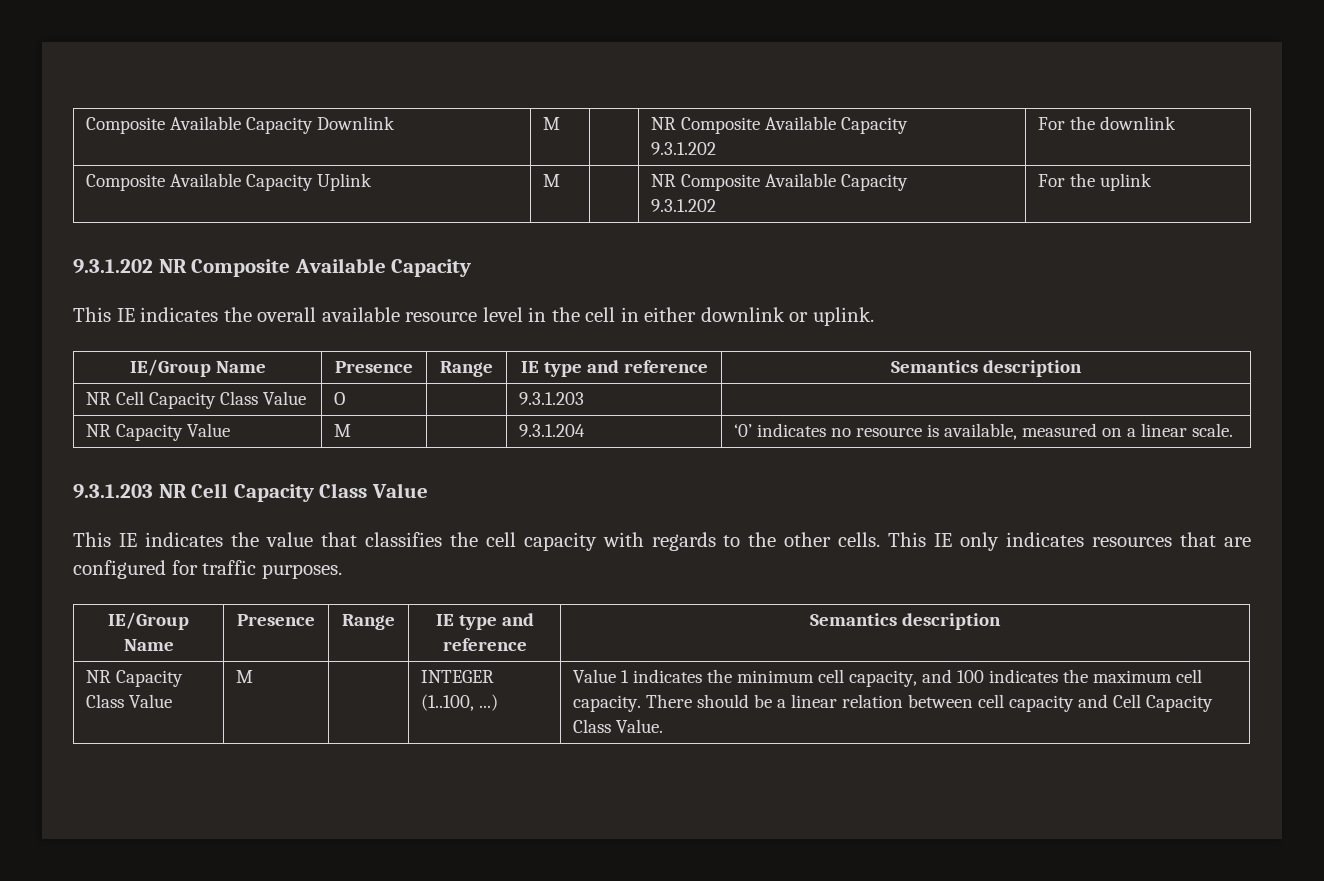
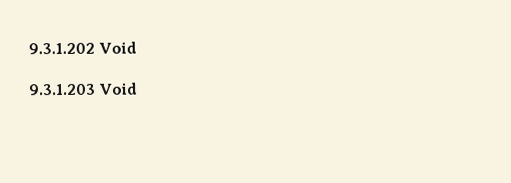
[86,116,396,134] [543,117,561,130] [651,116,909,134] [651,142,717,155] [1038,116,1177,130] [86,173,373,191] [543,174,561,187] [651,173,909,191] [651,199,717,212] [1038,173,1153,191] [73,258,472,277] [73,307,875,326] [129,359,266,377] [335,361,413,373] [440,361,493,377] [520,360,708,377] [891,360,1082,377] [86,391,306,409] [334,392,346,405] [519,392,585,405] [86,423,231,441] [334,424,352,437] [519,424,586,437] [734,423,1233,440] [73,483,428,502] [73,532,1252,551] [73,560,342,579] [108,612,189,630] [123,639,174,651] [237,614,315,626] [342,614,395,630] [435,613,534,630] [442,638,527,651] [810,613,1001,630] [86,670,184,687] [86,694,173,708] [236,670,254,683] [421,670,495,683] [421,694,499,711] [573,669,1202,687] [573,694,1213,712] [573,719,664,733] Composite Available Capacity Downlink | M | | NR Composite Available Capacity // 9.3.1.202 | For the downlink // Composite Available Capacity Uplink | M | | NR Composite Available Capacity // 9.3.1.202 | For the uplink // 9.3.1.202 NR Composite Available Capacity // This IE indicates the overall available resource level in the cell in either downlink or uplink. // IE/Group Name | Presence | Range | IE type and reference | Semantics description // NR Cell Capacity Class Value | O | | 9.3.1.203 | // NR Capacity Value | M | | 9.3.1.204 | ‘0’ indicates no resource is available, measured on a linear scale. // 9.3.1.203 NR Cell Capacity Class Value // This IE indicates the value that classifies the cell capacity with regards to the other cells. This IE only indicates resources that are configured for traffic purposes. // IE/Group Name | Presence | Range | IE type and reference | Semantics description // NR Capacity Class Value | M | | INTEGER (1..100, ...) | Value 1 indicates the minimum cell capacity, and 100 indicates the maximum cell capacity. There should be a linear relation between cell capacity and Cell Capacity Class Value. -> [28,41,138,55] [28,82,139,96] 9.3.1.202 Void // 9.3.1.203 Void

